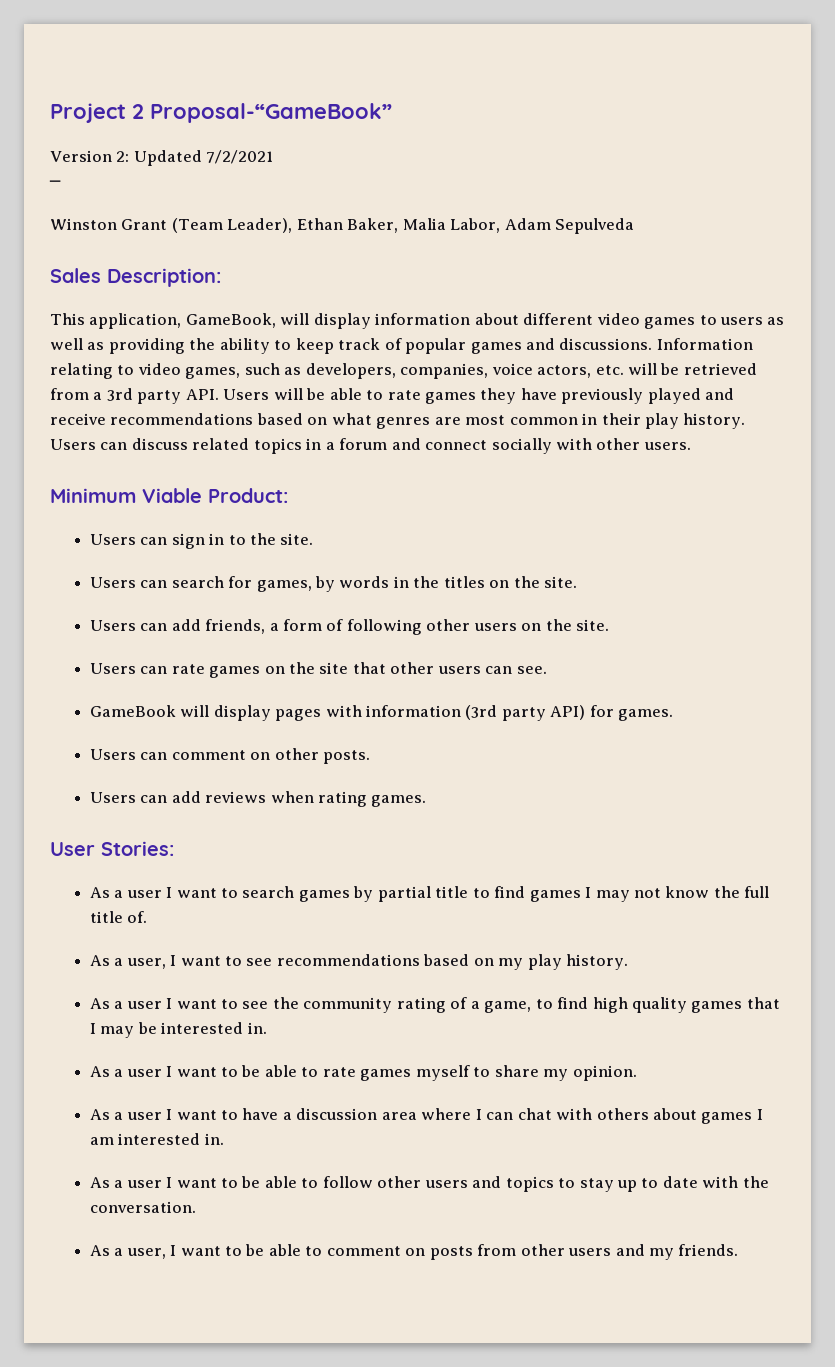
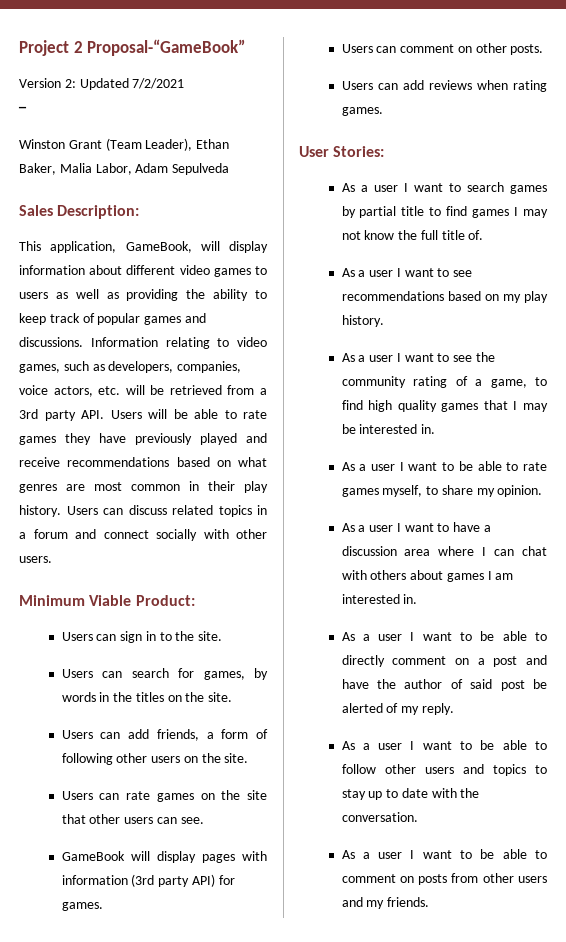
[126,958,166,969] user, -> [369,270,394,277] user
[415,1065,470,1081] myself -> [382,485,423,497] myself,
(224, 1139) none -> [341,631,547,641] [341,655,547,667] [341,679,547,691] [341,703,454,715] // As a user I want to be able to directly comment on a post and have the author of said post be alerted of my reply.
[126,1248,166,1259] user, -> [378,852,403,859] user

